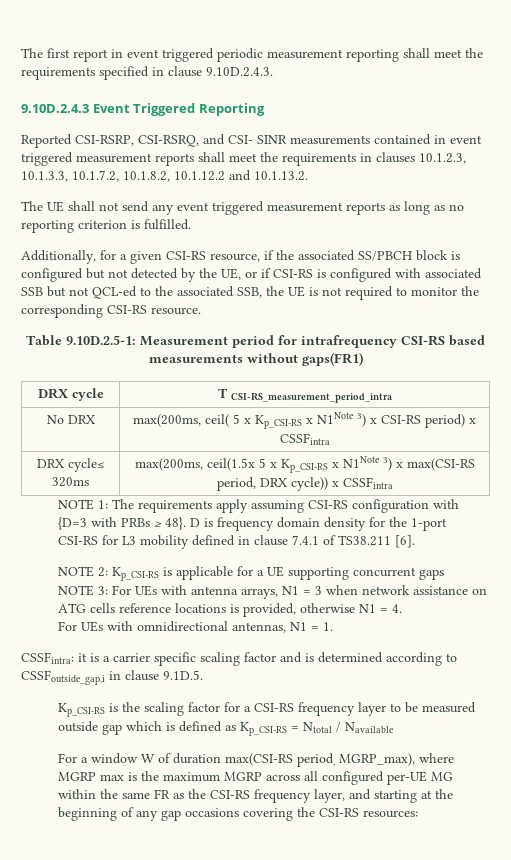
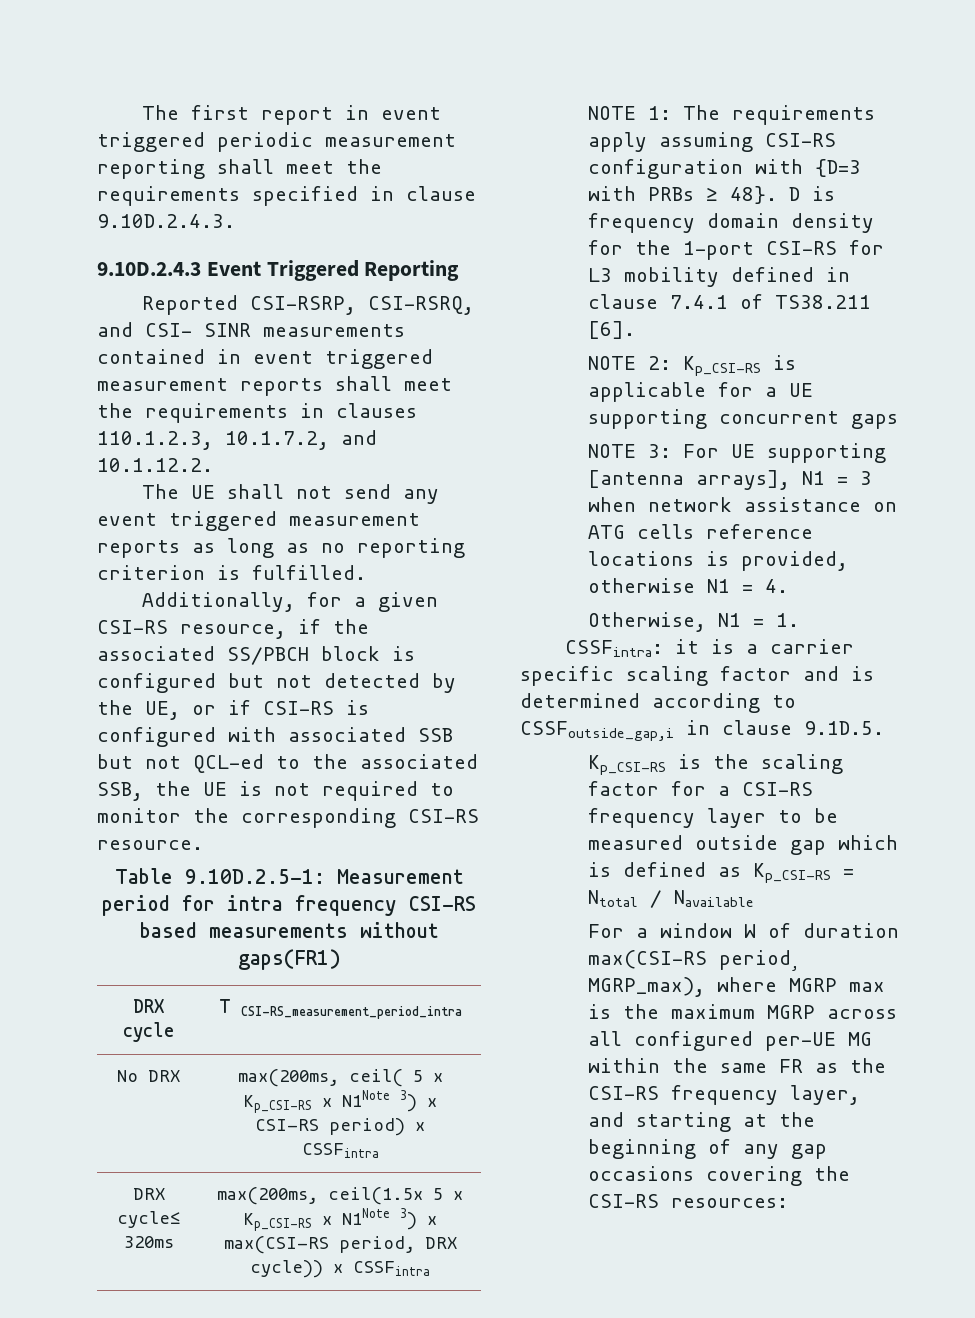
[419,153,466,164] [21,170,308,182] 10.1.2.3, 10.1.3.3, 10.1.7.2, 10.1.8.2, 10.1.12.2 and 10.1.13.2. -> [97,430,377,450] [97,458,213,472] 110.1.2.3, 10.1.7.2, and 10.1.12.2.
[301,335,397,348] intrafrequency -> [227,895,397,916] intra frequency
[135,585,279,599] UEs with antenna arrays, -> [730,443,886,463] [587,470,790,490] UE supporting [antenna arrays],
[58,621,287,633] For UEs with omnidirectional antennas, -> [587,612,706,632] Otherwise,

